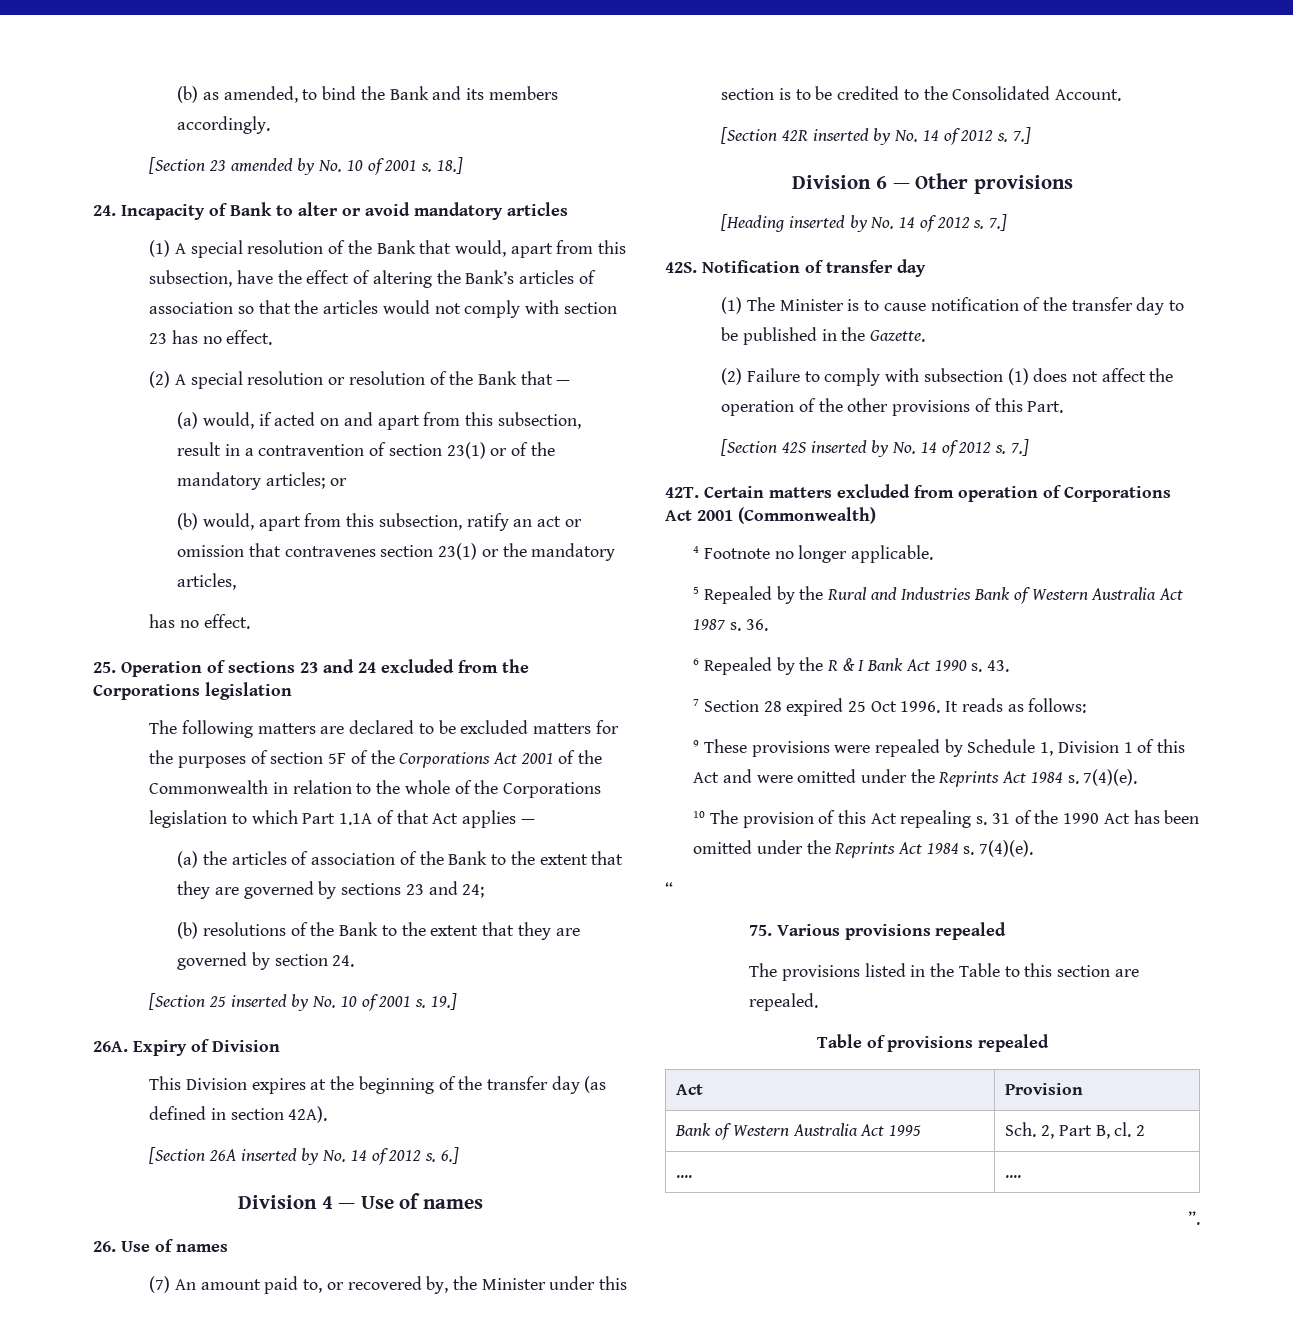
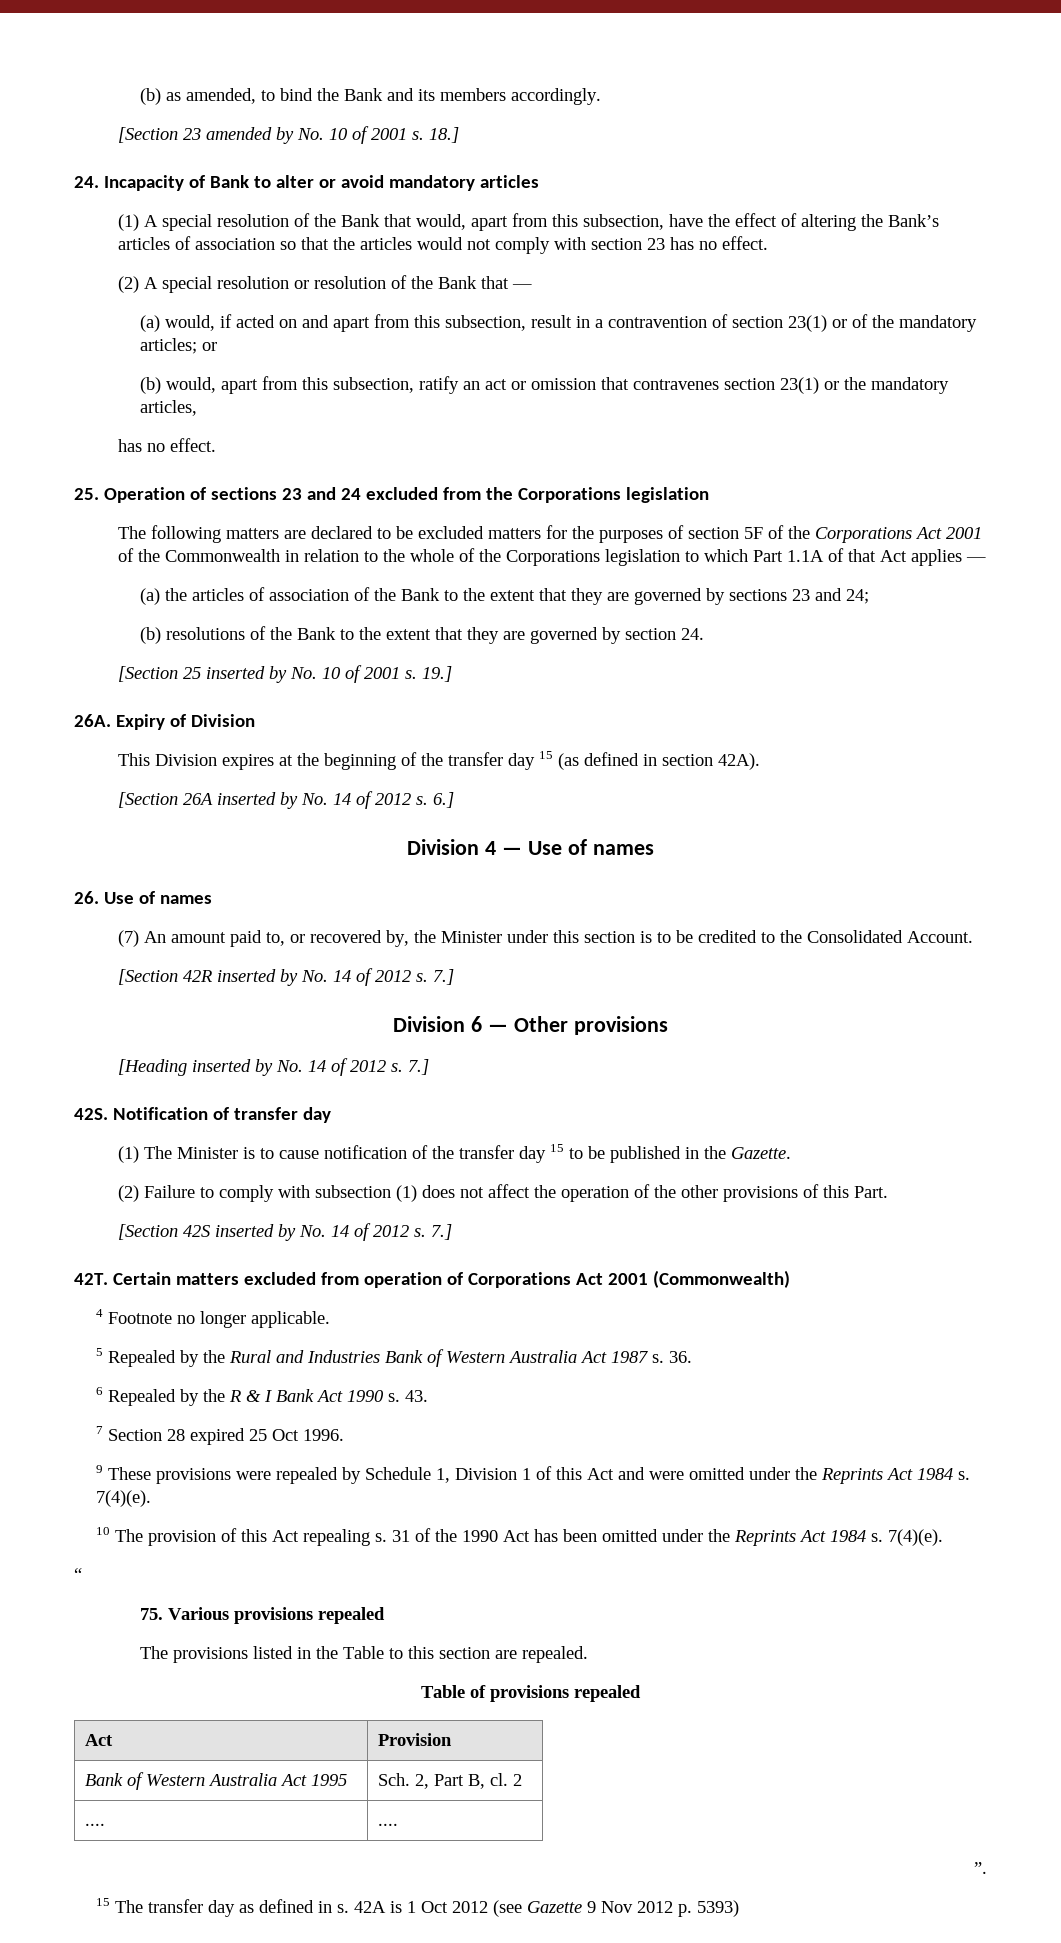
(580, 1085) none -> [539,751,554,759] 15
(1165, 306) none -> [550,1144,565,1152] 15
[945,698,1087,713] It reads as follows: -> (345, 1435) none
(1200, 1218) none -> [96,1898,740,1917] // 15 The transfer day as defined in s. 42A is 1 Oct 2012 (see Gazette 9 Nov 2012 p. 5393)

